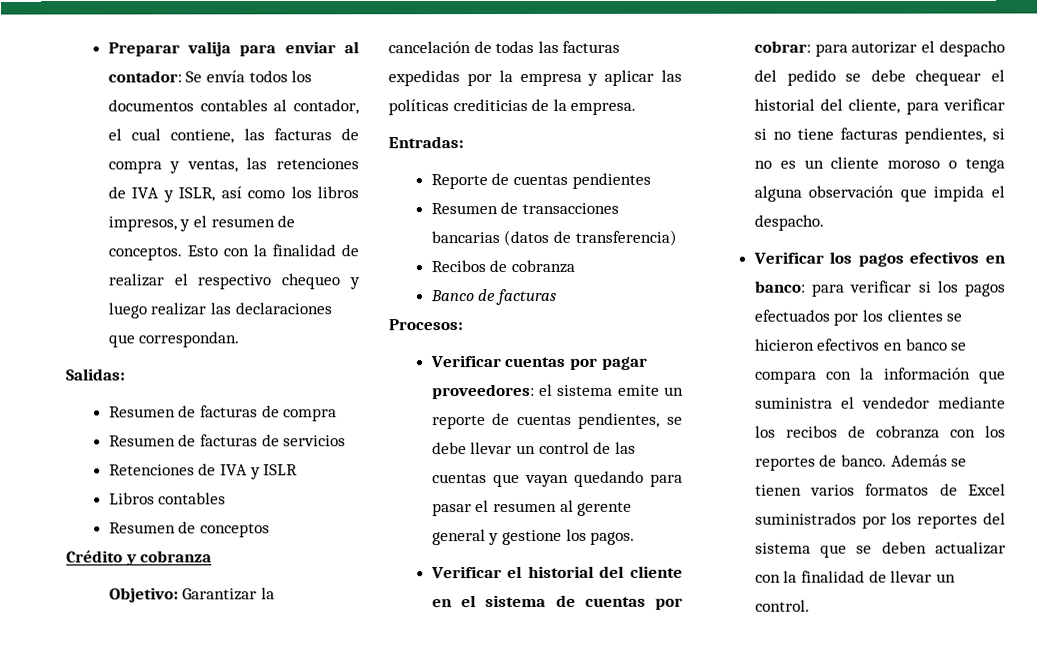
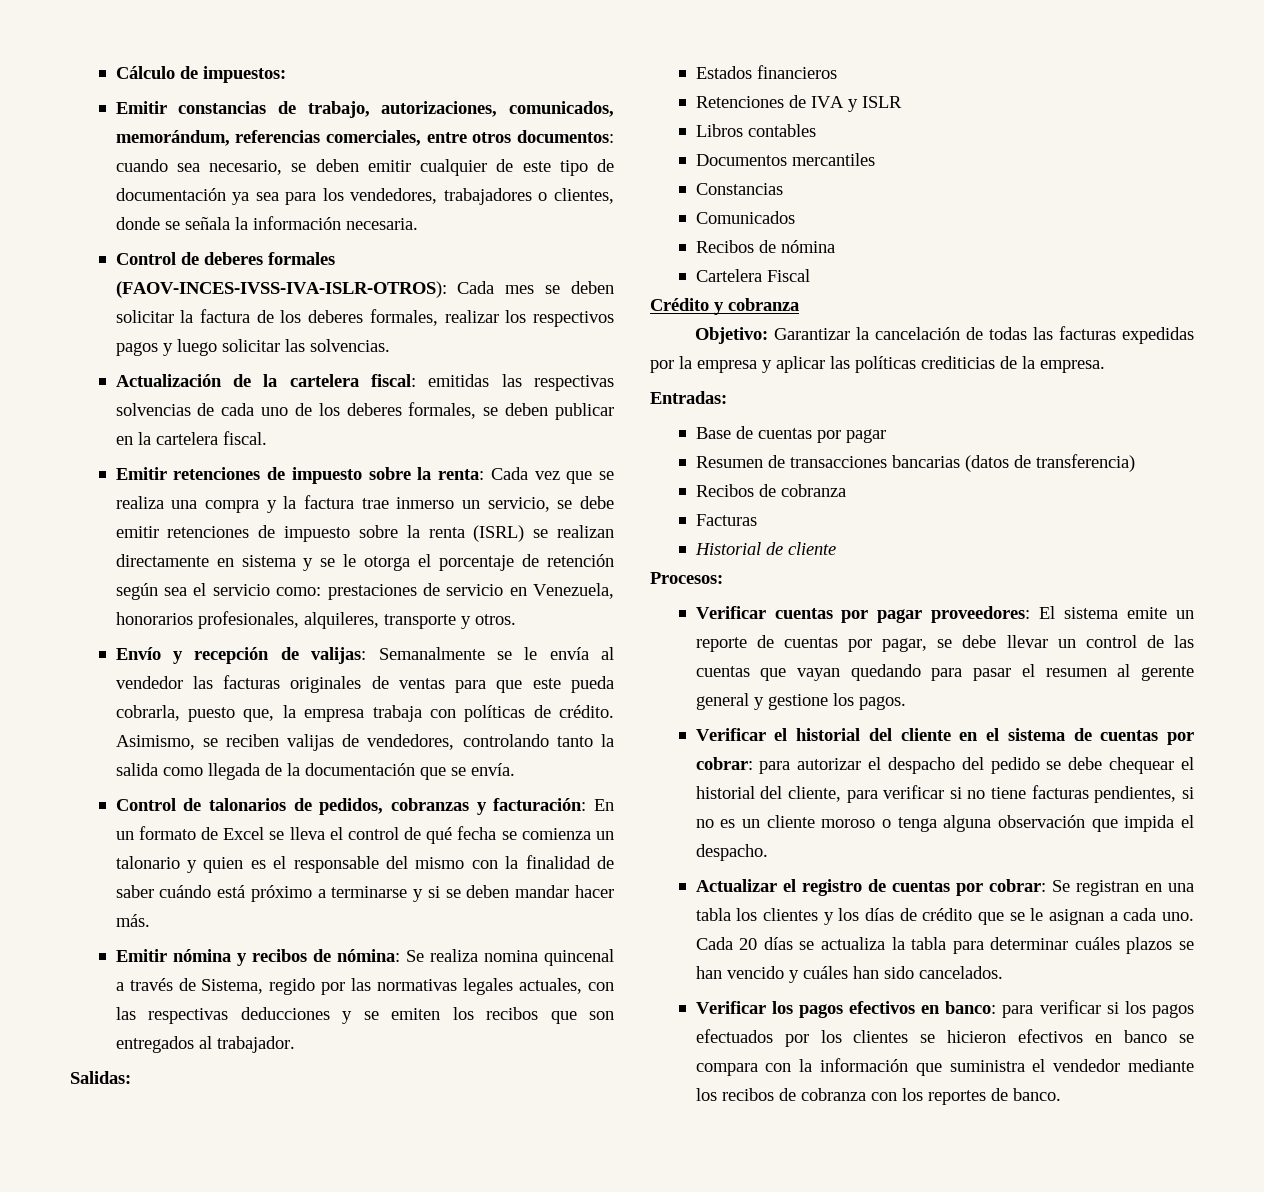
[107,41,359,57] [107,70,313,83] [107,99,359,115] [107,128,359,144] [107,157,359,174] [107,186,359,203] [107,215,296,232] [107,244,359,261] [107,273,360,290] [107,302,332,319] [108,331,241,348] [66,368,126,381] [108,405,338,422] [108,434,347,447] Preparar valija para enviar al contador: Se envía todos los documentos contables al contador, el cual contiene, las facturas de compra y ventas, las retenciones de IVA y ISLR, así como los libros impresos, y el resumen de conceptos. Esto con la finalidad de realizar el respectivo chequeo y luego realizar las declaraciones que correspondan. // Salidas: // Resumen de facturas de compra // Resumen de facturas de servicios -> [115,66,286,83] [115,101,614,118] [115,130,614,146] [115,159,614,176] [115,188,614,205] [115,216,418,230] [115,252,335,265] [115,281,614,298] [115,309,614,327] [115,339,390,356] [115,374,615,391] [115,402,614,420] [115,431,267,445] [115,467,614,484] [115,495,614,513] [115,525,615,542] [115,554,614,571] [115,583,614,600] [115,611,516,629] [115,647,614,664] [115,675,614,693] [115,705,614,722] [115,734,615,751] [115,763,515,780] [115,798,615,815] [115,826,615,844] [115,855,614,873] [115,885,615,902] [115,914,150,927] [115,949,614,966] [115,978,614,995] [115,1007,614,1024] [115,1036,295,1053] [70,1071,131,1084] [695,65,837,79] Cálculo de impuestos: // Emitir constancias de trabajo, autorizaciones, comunicados, memorándum, referencias comerciales, entre otros documentos: cuando sea necesario, se deben emitir cualquier de este tipo de documentación ya sea para los vendedores, trabajadores o clientes, donde se señala la información necesaria. // Control de deberes formales (FAOV-INCES-IVSS-IVA-ISLR-OTROS): Cada mes se deben solicitar la factura de los deberes formales, realizar los respectivos pagos y luego solicitar las solvencias. // Actualización de la cartelera fiscal: emitidas las respectivas solvencias de cada uno de los deberes formales, se deben publicar en la cartelera fiscal. // Emitir retenciones de impuesto sobre la renta: Cada vez que se realiza una compra y la factura trae inmerso un servicio, se debe emitir retenciones de impuesto sobre la renta (ISRL) se realizan directamente en sistema y se le otorga el porcentaje de retención según sea el servicio como: prestaciones de servicio en Venezuela, honorarios profesionales, alquileres, transporte y otros. // Envío y recepción de valijas: Semanalmente se le envía al vendedor las facturas originales de ventas para que este pueda cobrarla, puesto que, la empresa trabaja con políticas de crédito. Asimismo, se reciben valijas de vendedores, controlando tanto la salida como llegada de la documentación que se envía. // Control de talonarios de pedidos, cobranzas y facturación: En un formato de Excel se lleva el control de qué fecha se comienza un talonario y quien es el responsable del mismo con la finalidad de saber cuándo está próximo a terminarse y si se deben mandar hacer más. // Emitir nómina y recibos de nómina: Se realiza nomina quincenal a través de Sistema, regido por las normativas legales actuales, con las respectivas deducciones y se emiten los recibos que son entregados al trabajador. // Salidas: // Estados financieros
[108,521,271,538] Resumen de conceptos -> [695,153,875,166] [695,183,783,195] [695,211,795,224] [695,240,835,253] [695,269,810,282] Documentos mercantiles // Constancias // Comunicados // Recibos de nómina // Cartelera Fiscal
[430,172,651,190] Reporte de cuentas pendientes -> [695,426,886,443] Base de cuentas por pagar
[429,288,557,306] Banco de facturas -> [695,514,757,526] [694,542,836,555] Facturas // Historial de cliente
[539,383,554,396] el -> [1039,606,1056,619] El
[578,412,661,429] pendientes, -> [848,638,928,652] por pagar,
(824, 222) none -> [695,879,1194,896] [695,908,1194,925] [695,937,1194,954] [695,966,1003,983] // Actualizar el registro de cuentas por cobrar: Se registran en una tabla los clientes y los días de crédito que se le asignan a cada uno. Cada 20 días se actualiza la tabla para determinar cuáles plazos se han vencido y cuáles han sido cancelados.
[890,454,968,467] [754,483,1006,496] [754,512,1006,529] [754,541,1006,558] [754,570,956,583] [754,599,810,612] Además se tienen varios formatos de Excel suministrados por los reportes del sistema que se deben actualizar con la finalidad de llevar un control. -> (1061, 1094) none

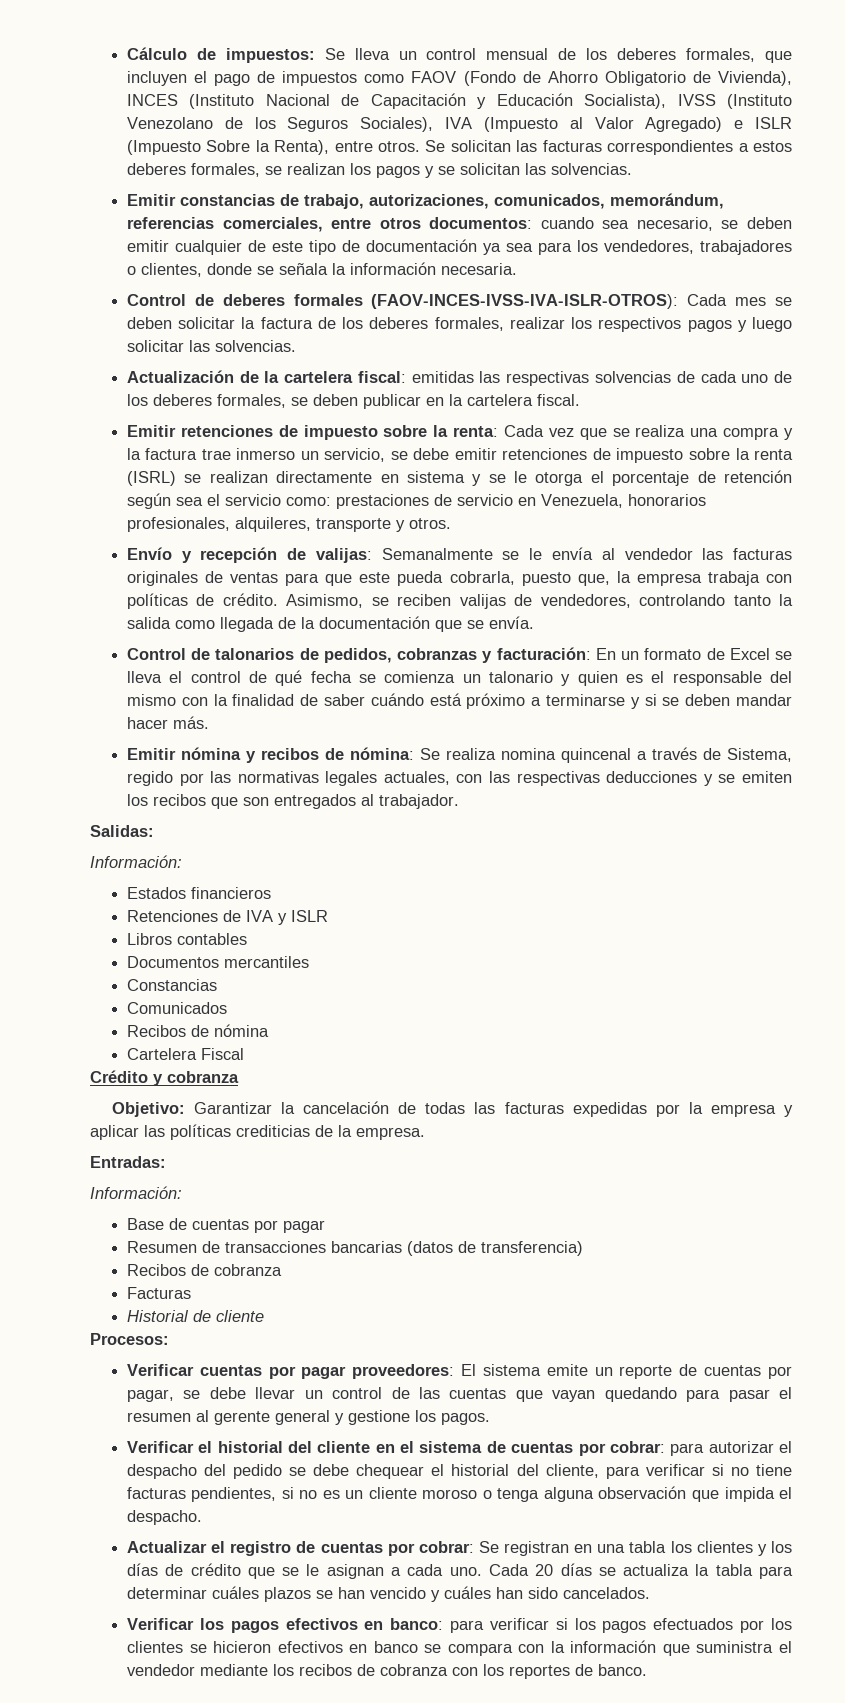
(286, 74) none -> [324,48,793,63] [126,71,792,86] [126,93,792,109] [126,117,792,132] [126,140,793,155] [126,163,632,178] Se lleva un control mensual de los deberes formales, que incluyen el pago de impuestos como FAOV (Fondo de Ahorro Obligatorio de Vivienda), INCES (Instituto Nacional de Capacitación y Educación Socialista), IVSS (Instituto Venezolano de los Seguros Sociales), IVA (Impuesto al Valor Agregado) e ISLR (Impuesto Sobre la Renta), entre otros. Se solicitan las facturas correspondientes a estos deberes formales, se realizan los pagos y se solicitan las solvencias.
(131, 1077) none -> [90,855,182,868] // Información:
(727, 397) none -> [90,1186,182,1199] // Información:

